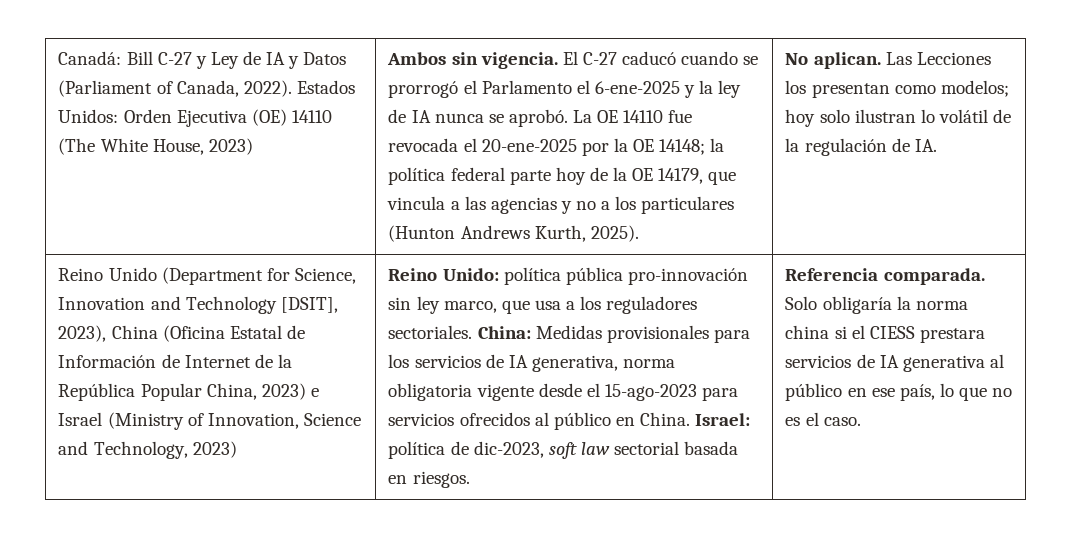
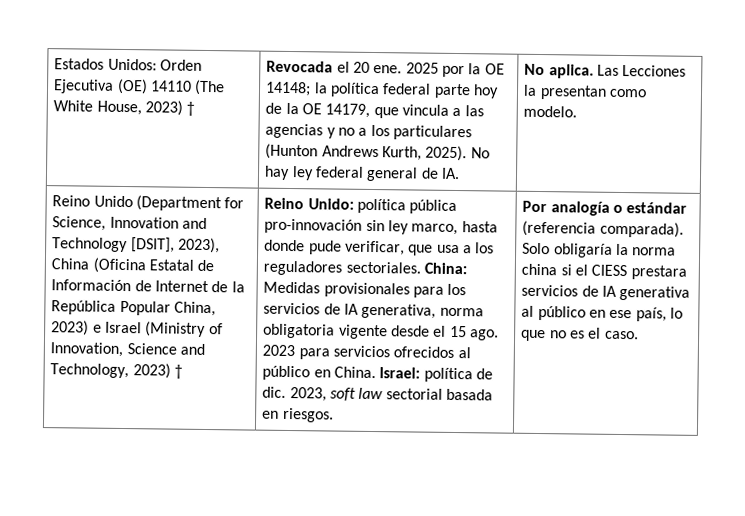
[58,51,347,69] [58,80,292,97] Canadá: Bill C-27 y Ley de IA y Datos (Parliament of Canada, 2022). -> (54, 64) none
[387,51,759,69] [388,80,742,98] [388,109,693,127] [388,138,577,152] | Ambos sin vigencia. El C-27 caducó cuando se prorrogó el Parlamento el 6-ene-2025 y la ley de IA nunca se aprobó. La OE 14110 fue revocada el 20-ene-2025 -> [186,101,196,116] [266,60,439,74] † | Revocada el 20 ene. 2025
[785,52,881,69] | No aplican. -> [470,147,490,159] [264,165,461,182] [524,63,594,79] No hay ley federal general de IA. | No aplica.
[785,80,807,94] los -> [523,84,538,96] la
[940,80,1009,97] [785,109,1012,127] [785,138,937,156] modelos; hoy solo ilustran lo volátil de la regulación de IA. -> [523,105,578,118] modelo.
(237, 449) none -> [174,364,184,379] †
(497, 307) none -> [461,221,498,233] [264,239,406,256] hasta donde pude verificar,
[604,384,697,401] 15-ago-2023 -> [449,325,500,341] [262,344,296,357] 15 ago. 2023
[473,441,544,458] dic-2023, -> [262,386,327,402] dic. 2023,
[785,268,985,285] Referencia comparada. -> [522,200,688,216] [522,220,684,238] Por analogía o estándar (referencia comparada).

